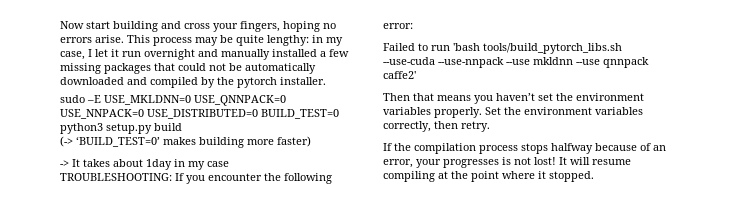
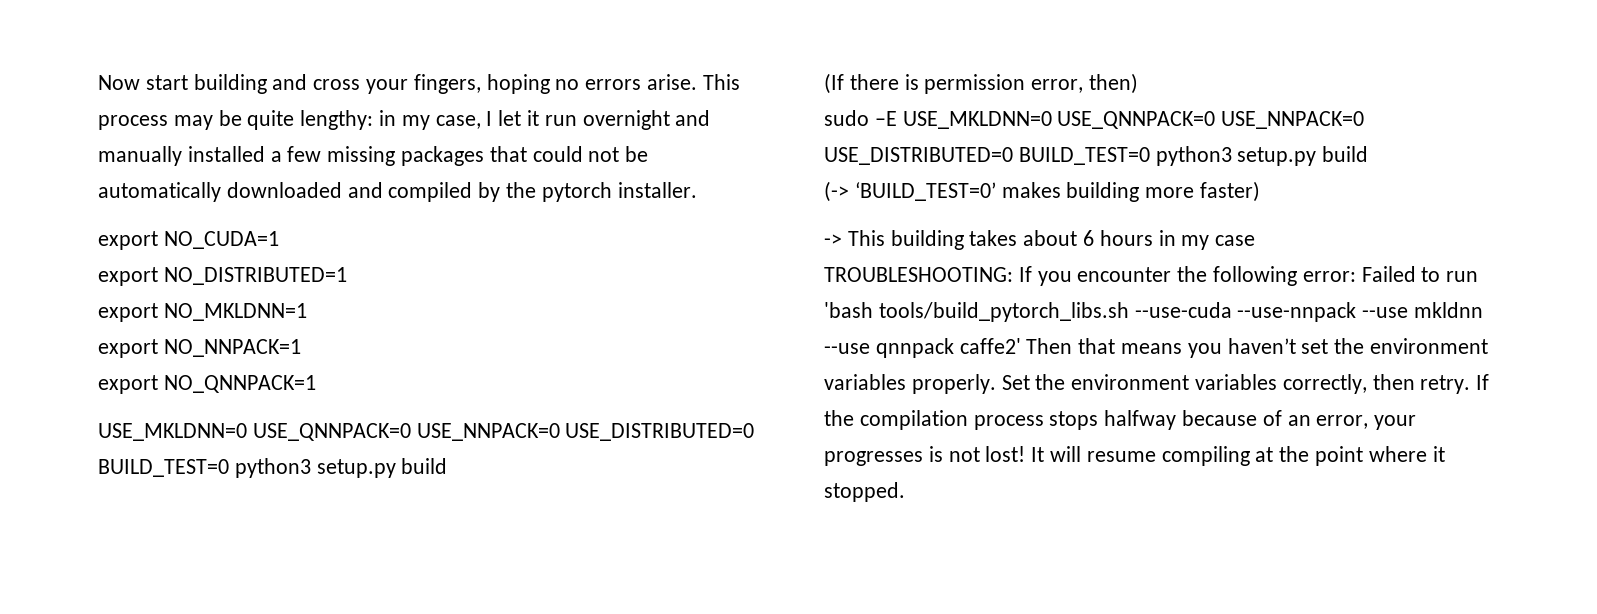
(326, 81) none -> [98,231,279,250] [98,267,347,286] [98,303,307,322] [98,339,301,358] [98,375,316,394] [98,423,755,441] [98,458,448,478] [824,73,1139,94] // export NO_CUDA=1 // export NO_DISTRIBUTED=1 // export NO_MKLDNN=1 // export NO_NNPACK=1 // export NO_QNNPACK=1 // USE_MKLDNN=0 USE_QNNPACK=0 USE_NNPACK=0 USE_DISTRIBUTED=0 BUILD_TEST=0 python3 setup.py build // (If there is permission error, then)
[72,159,172,170] It takes about 1day -> [847,230,1153,250] This building takes about 6 hours
(413, 26) // -> (1356, 276) none
(416, 75) // -> (1021, 346) none
(490, 126) // -> (1471, 384) none

